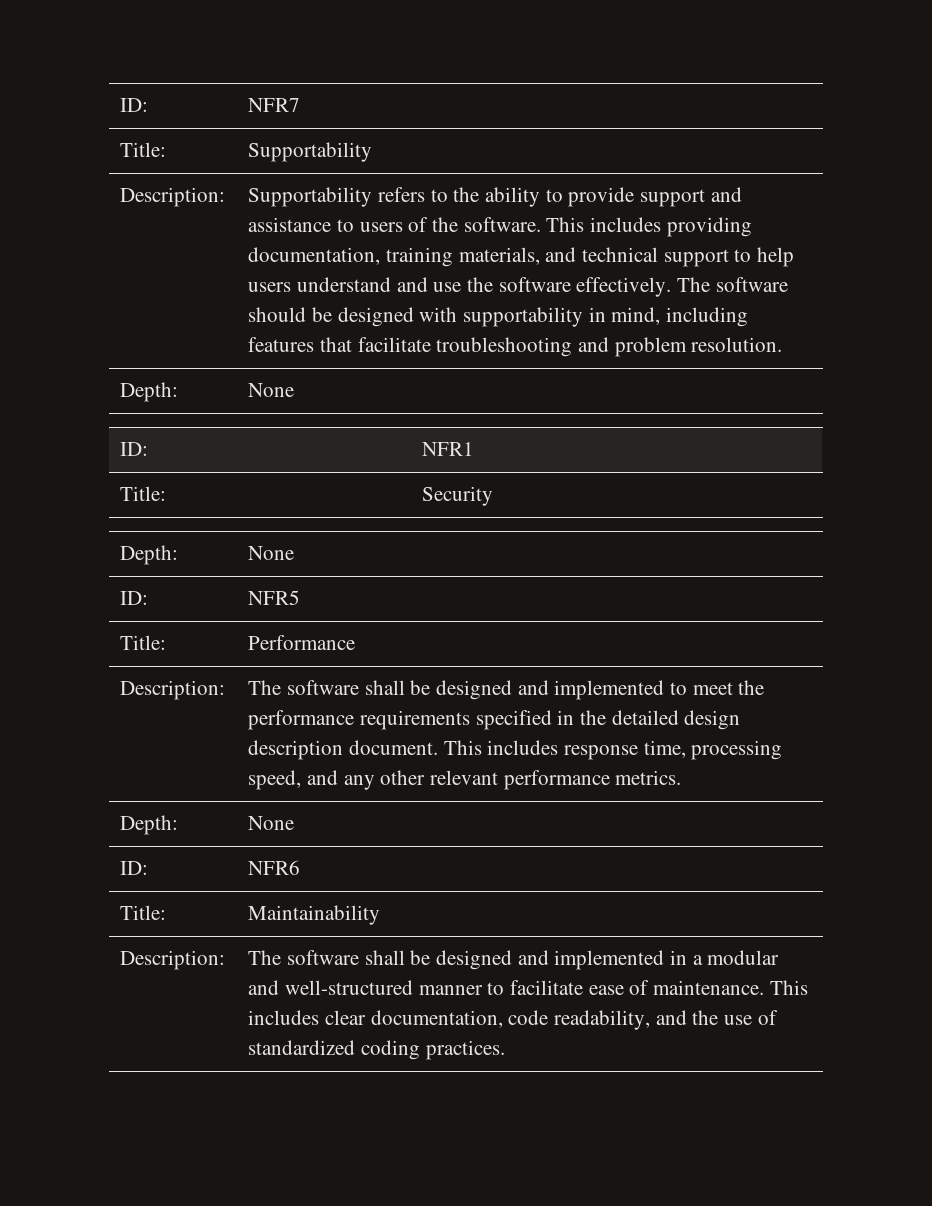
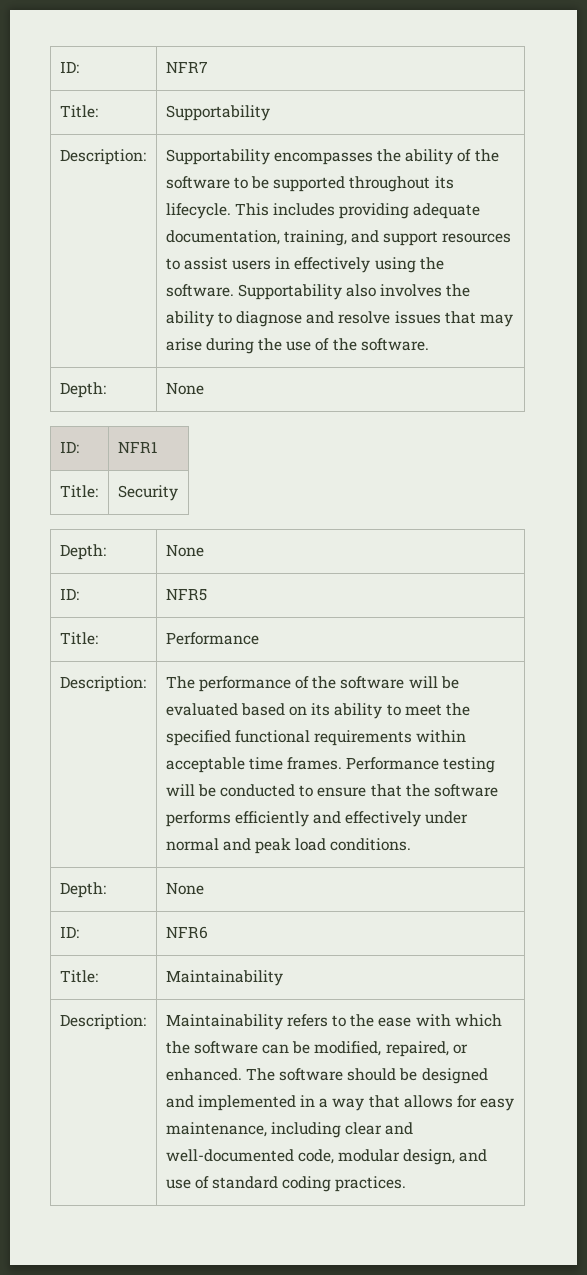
[377,187,742,207] [248,217,752,237] [248,247,794,267] [248,277,788,297] [248,307,748,327] [248,337,783,357] refers to the ability to provide support and assistance to users of the software. This includes providing documentation, training materials, and technical support to help users understand and use the software effectively. The software should be designed with supportability in mind, including features that facilitate troubleshooting and problem resolution. -> [273,149,499,165] [165,176,454,192] [165,203,481,219] [165,230,512,246] [165,257,444,273] [165,284,471,300] [165,311,514,327] [165,338,429,354] encompasses the ability of the software to be supported throughout its lifecycle. This includes providing adequate documentation, training, and support resources to assist users in effectively using the software. Supportability also involves the ability to diagnose and resolve issues that may arise during the use of the software.
[286,680,765,700] [248,710,741,730] [248,740,783,760] [248,770,682,790] software shall be designed and implemented to meet the performance requirements specified in the detailed design description document. This includes response time, processing speed, and any other relevant performance metrics. -> [198,676,459,692] [165,703,471,719] [165,730,467,746] [165,757,496,773] [165,784,499,797] [165,811,469,827] [165,838,412,854] performance of the software will be evaluated based on its ability to meet the specified functional requirements within acceptable time frames. Performance testing will be conducted to ensure that the software performs efficiently and effectively under normal and peak load conditions.
[248,950,405,965] The software shall -> [165,1014,502,1030] [165,1041,468,1057] [165,1068,397,1081] Maintainability refers to the ease with which the software can be modified, repaired, or enhanced. The software should
[707,950,780,965] [248,980,808,995] [248,1010,778,1030] [248,1040,356,1055] modular and well-structured manner to facilitate ease of maintenance. This includes clear documentation, code readability, and the use of standardized -> [332,1095,515,1111] [165,1122,414,1138] [165,1149,488,1165] [165,1176,279,1189] way that allows for easy maintenance, including clear and well-documented code, modular design, and use of standard

